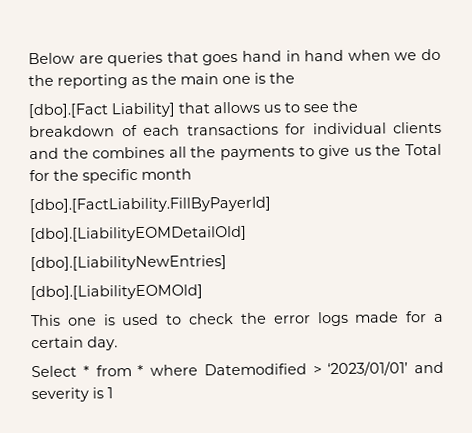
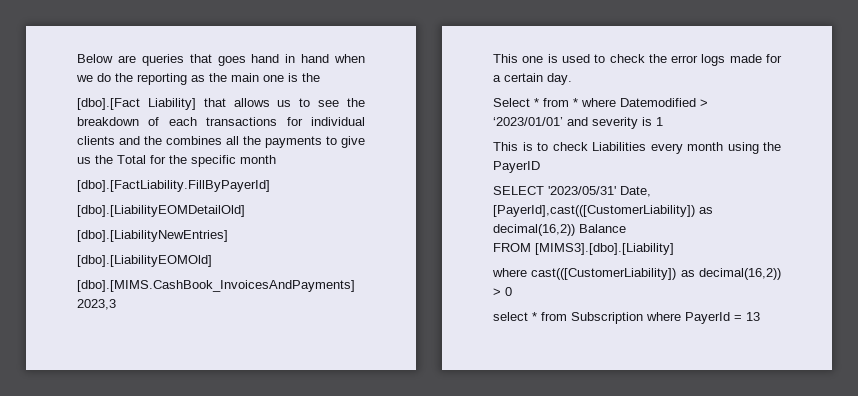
(203, 292) none -> [77,280,355,292] [77,299,116,310] // [dbo].[MIMS.CashBook_InvoicesAndPayments] 2023,3
(113, 393) none -> [493,142,781,154] [493,161,540,173] [493,186,651,197] [493,205,713,217] [493,224,626,236] [493,243,674,255] [492,268,781,280] [493,287,512,296] [493,312,760,324] // This is to check Liabilities every month using the PayerID // SELECT '2023/05/31' Date, [PayerId],cast(([CustomerLiability]) as decimal(16,2)) Balance // FROM [MIMS3].[dbo].[Liability] // where cast(([CustomerLiability]) as decimal(16,2)) > 0 // select * from Subscription where PayerId = 13

